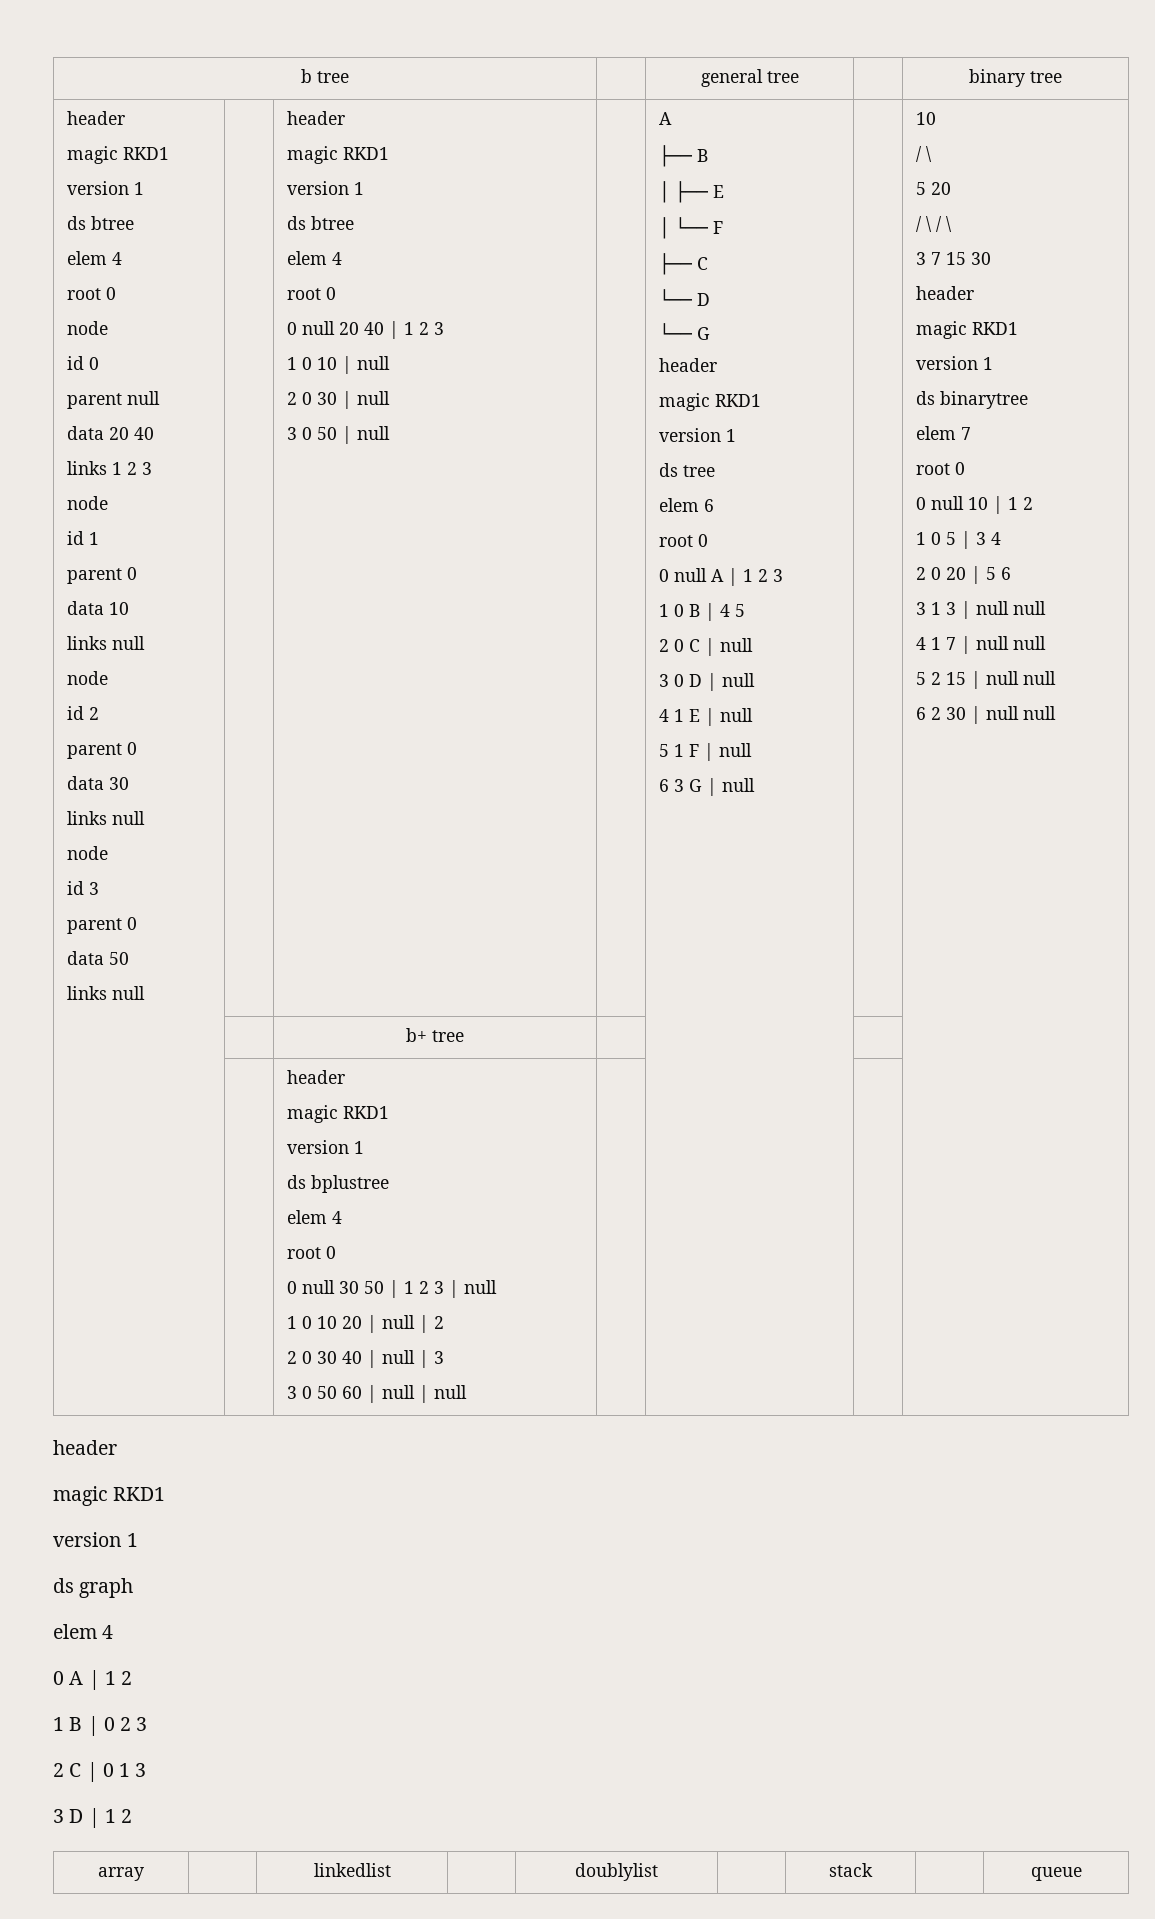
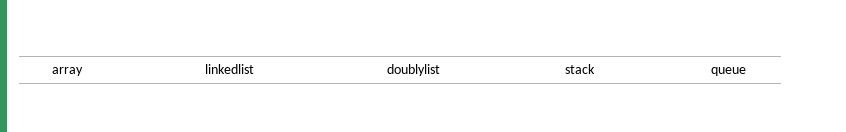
[301,69,349,83] [700,69,799,87] [969,69,1062,87] [66,111,125,125] [66,146,169,164] [66,181,144,195] [66,216,134,230] [66,251,122,265] [66,287,116,300] [66,321,108,335] [66,356,99,370] [66,391,160,409] [66,426,154,440] [66,461,152,475] [66,496,108,510] [66,531,99,545] [66,567,137,584] [66,601,129,615] [66,636,145,650] [66,671,108,685] [66,706,99,720] [66,742,137,759] [66,776,129,790] [66,811,145,825] [66,846,108,860] [66,881,99,895] [66,917,137,934] [66,951,129,965] [66,986,145,1000] [286,111,345,125] [286,146,389,164] [286,181,364,195] [286,216,354,230] [286,251,342,265] [286,287,336,300] [286,321,444,339] [286,356,390,374] [286,391,390,409] [286,426,390,444] [658,112,672,125] [658,145,708,167] [658,181,724,203] [658,217,723,239] [658,253,708,275] [658,289,710,306] [658,323,710,340] [658,358,717,372] [658,393,761,411] [658,428,736,442] [658,463,715,477] [658,498,714,512] [658,534,708,547] [658,568,783,586] [658,603,745,621] [658,638,753,656] [658,673,755,691] [658,708,753,726] [658,743,752,761] [658,778,755,796] [915,112,936,125] [915,146,932,162] [915,182,951,195] [915,216,952,232] [915,252,991,265] [915,286,974,300] [915,321,1018,339] [915,356,993,370] [915,391,1028,409] [915,426,971,440] [915,462,965,475] [915,496,1033,514] [915,531,1001,549] [915,566,1011,584] [915,601,1046,619] [915,636,1046,654] [915,671,1056,689] [915,706,1056,724] [406,1028,464,1042] [286,1070,345,1084] [286,1105,389,1123] [286,1140,364,1154] [286,1175,389,1193] [286,1210,342,1224] [286,1246,336,1259] [286,1280,497,1298] [286,1315,444,1333] [286,1350,444,1368] [286,1385,467,1403] [53,1440,117,1455] [53,1486,166,1506] [53,1532,139,1547] [53,1578,134,1598] [53,1624,114,1639] [53,1670,133,1690] [53,1716,148,1736] [53,1762,147,1782] [53,1808,133,1828] b tree | | general tree | | binary tree // header // magic RKD1 // version 1 // ds btree // elem 4 // root 0 // node // id 0 // parent null // data 20 40 // links 1 2 3 // node // id 1 // parent 0 // data 10 // links null // node // id 2 // parent 0 // data 30 // links null // node // id 3 // parent 0 // data 50 // links null | | header // magic RKD1 // version 1 // ds btree // elem 4 // root 0 // 0 null 20 40 | 1 2 3 // 1 0 10 | null // 2 0 30 | null // 3 0 50 | null | | A // ├── B // │ ├── E // │ └── F // ├── C // └── D // └── G // header // magic RKD1 // version 1 // ds tree // elem 6 // root 0 // 0 null A | 1 2 3 // 1 0 B | 4 5 // 2 0 C | null // 3 0 D | null // 4 1 E | null // 5 1 F | null // 6 3 G | null | | 10 // / \ // 5 20 // / \ / \ // 3 7 15 30 // header // magic RKD1 // version 1 // ds binarytree // elem 7 // root 0 // 0 null 10 | 1 2 // 1 0 5 | 3 4 // 2 0 20 | 5 6 // 3 1 3 | null null // 4 1 7 | null null // 5 2 15 | null null // 6 2 30 | null null // | | b+ tree | | | | // | | header // magic RKD1 // version 1 // ds bplustree // elem 4 // root 0 // 0 null 30 50 | 1 2 3 | null // 1 0 10 20 | null | 2 // 2 0 30 40 | null | 3 // 3 0 50 60 | null | null | | | | // header // magic RKD1 // version 1 // ds graph // elem 4 // 0 A | 1 2 // 1 B | 0 2 3 // 2 C | 0 1 3 // 3 D | 1 2 // -> (51, 71) none

